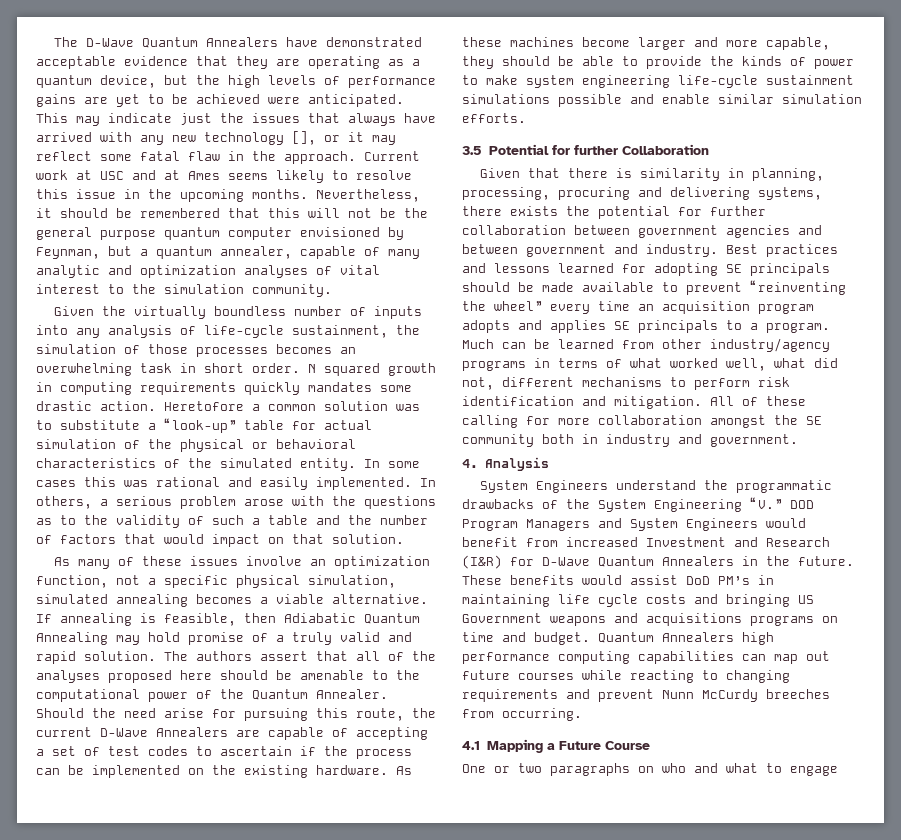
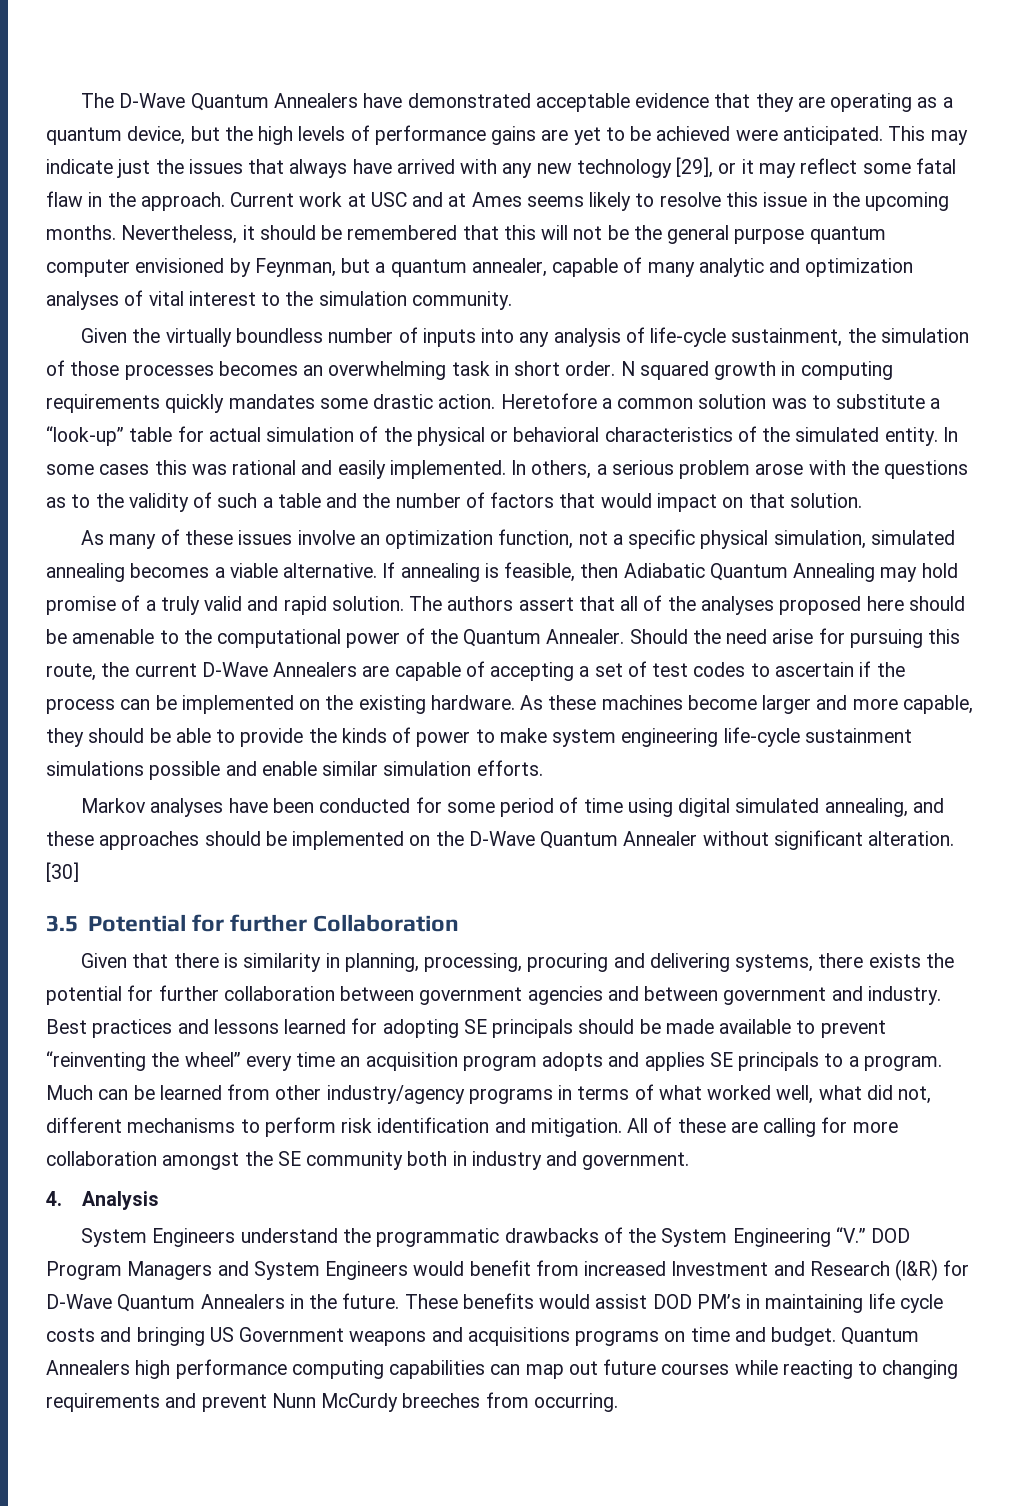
[292,131,316,145] [], -> [676,157,714,178] [29],
(526, 118) none -> [81,797,944,817] [46,830,955,850] [46,862,79,882] // Markov analyses have been conducted for some period of time using digital simulated annealing, and these approaches should be implemented on the D-Wave Quantum Annealer without significant alteration. [30]
(806, 401) none -> [730,1121,758,1133] are
[686,576,710,585] DoD -> [652,1294,692,1309] DOD
[462,739,650,753] [462,763,838,776] // 4.1 Mapping a Future Course // One or two paragraphs on who and what to engage -> (618, 1402) none

